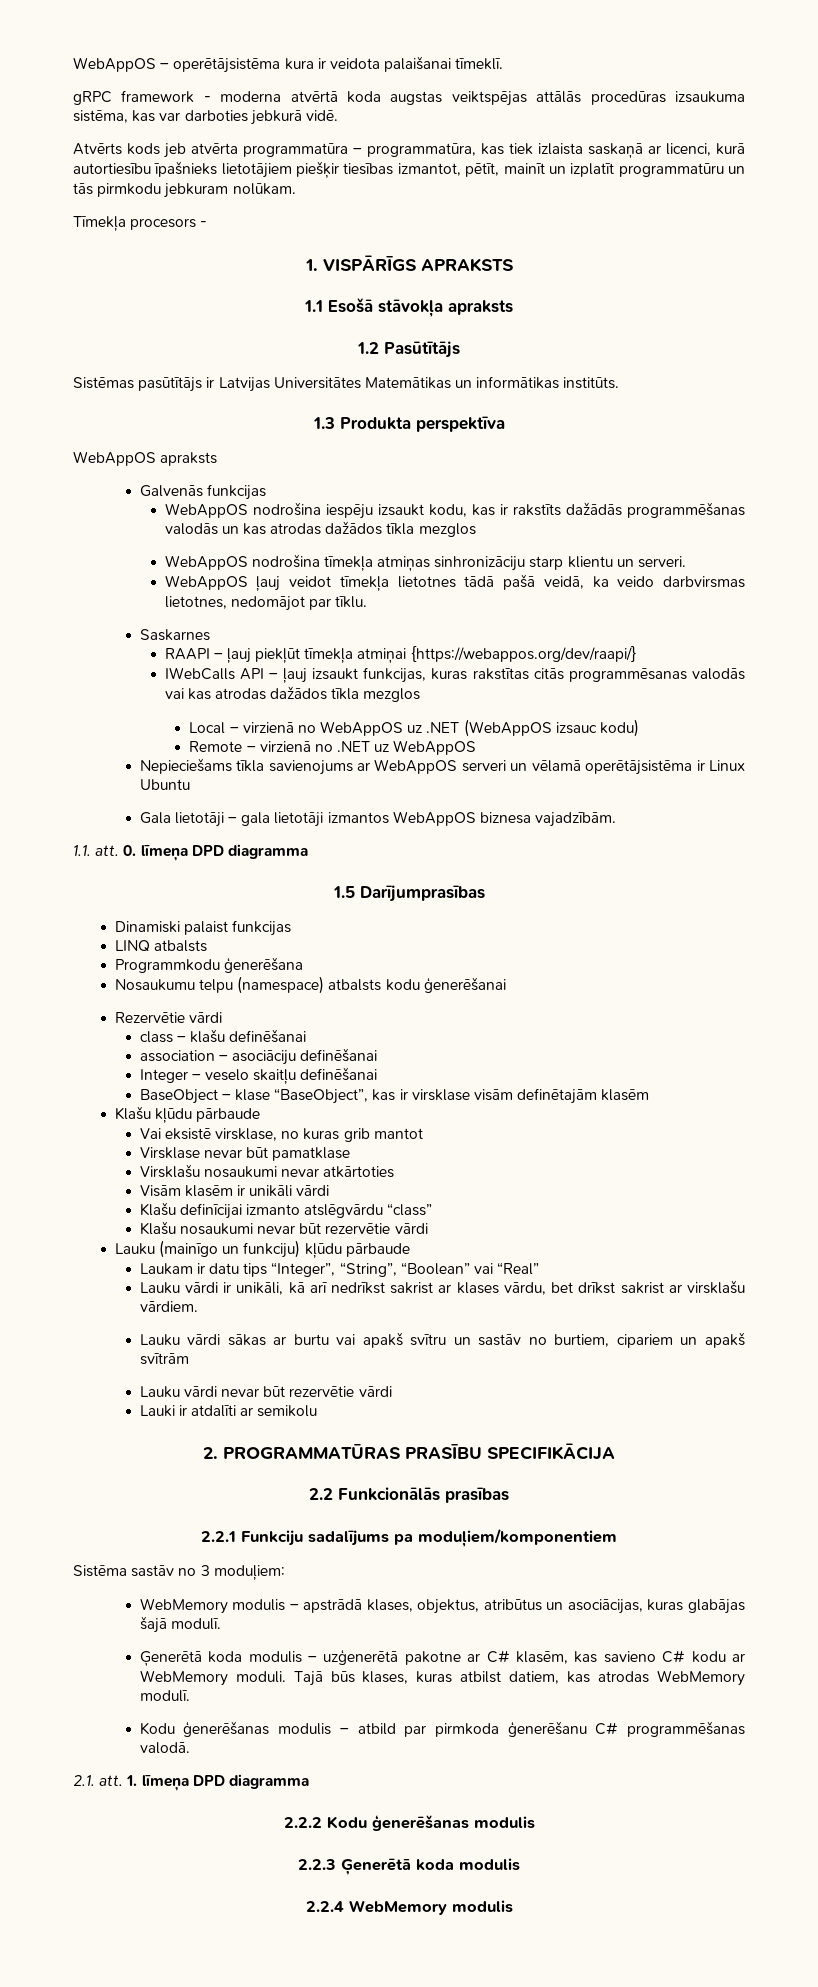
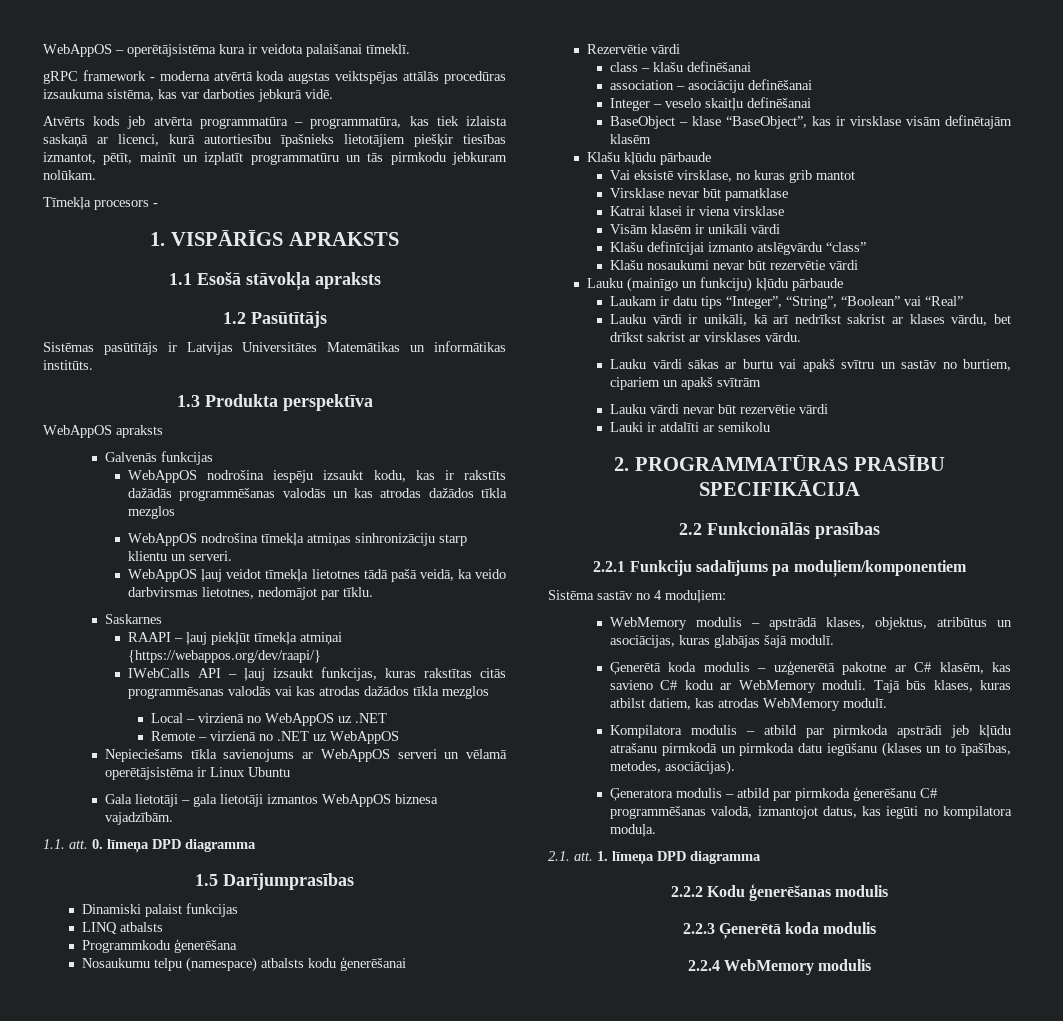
[463,719,640,737] (WebAppOS izsauc kodu) -> (388, 718) none
[139,1164,395,1178] Virsklašu nosaukumi nevar atkārtoties -> [610,206,785,216] Katrai klasei ir viena virsklase
[686,1280,745,1294] [139,1301,198,1312] virsklašu vārdiem. -> [704,332,802,342] virsklases vārdu.
[200,1565,210,1576] 3 -> [654,590,662,600] 4
[139,1721,270,1737] Kodu ģenerēšanas -> [610,725,1012,738] [610,742,1012,757] [610,760,736,775] [610,788,674,801] Kompilatora modulis – atbild par pirmkoda apstrādi jeb kļūdu atrašanu pirmkodā un pirmkoda datu iegūšanu (klases un to īpašības, metodes, asociācijas). // Ģeneratora
[139,1742,190,1754] valodā. -> [711,806,1012,819] [610,824,657,837] valodā, izmantojot datus, kas iegūti no kompilatora moduļa.

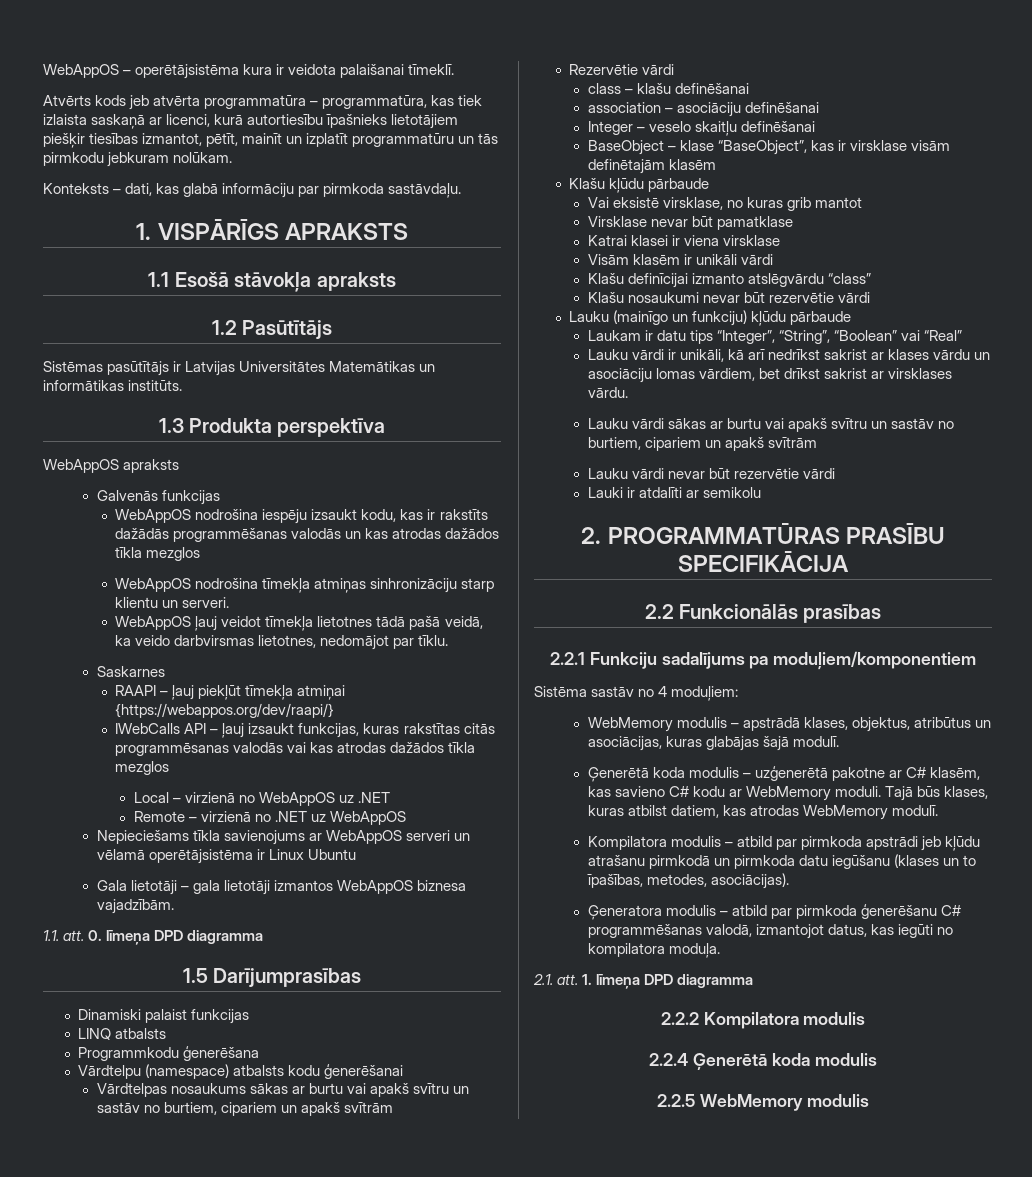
[43,70,507,84] [43,89,333,102] // gRPC framework - moderna atvērtā koda augstas veiktspējas attālās procedūras izsaukuma sistēma, kas var darboties jebkurā vidē. -> (455, 69) none
[43,197,158,210] Tīmekļa procesors - -> [43,183,462,198] Konteksts – dati, kas glabā informāciju par pirmkoda sastāvdaļu.
[81,958,182,971] Nosaukumu telpu -> [78,1065,142,1079] Vārdtelpu
(406, 964) none -> [96,1083,470,1097] [96,1102,393,1116] // Vārdtelpas nosaukums sākas ar burtu vai apakš svītru un sastāv no burtiem, cipariem un apakš svītrām
[951,314,988,326] vārdu, -> [933,349,991,360] [587,368,755,383] vārdu un asociāciju lomas vārdiem,
[706,884,889,901] [682,923,715,934] Kodu ģenerēšanas modulis // 2.2.3 -> [703,1012,866,1029] [649,1053,689,1066] Kompilatora modulis // 2.2.4
[687,960,720,971] 2.2.4 -> [657,1094,696,1107] 2.2.5

